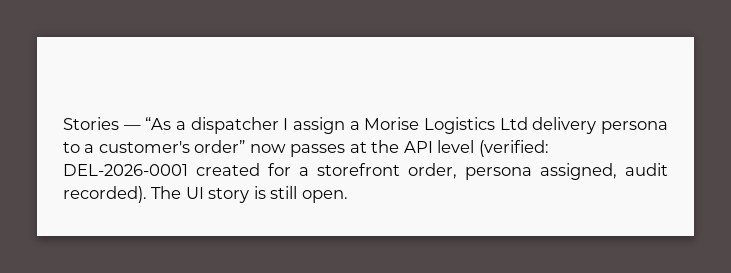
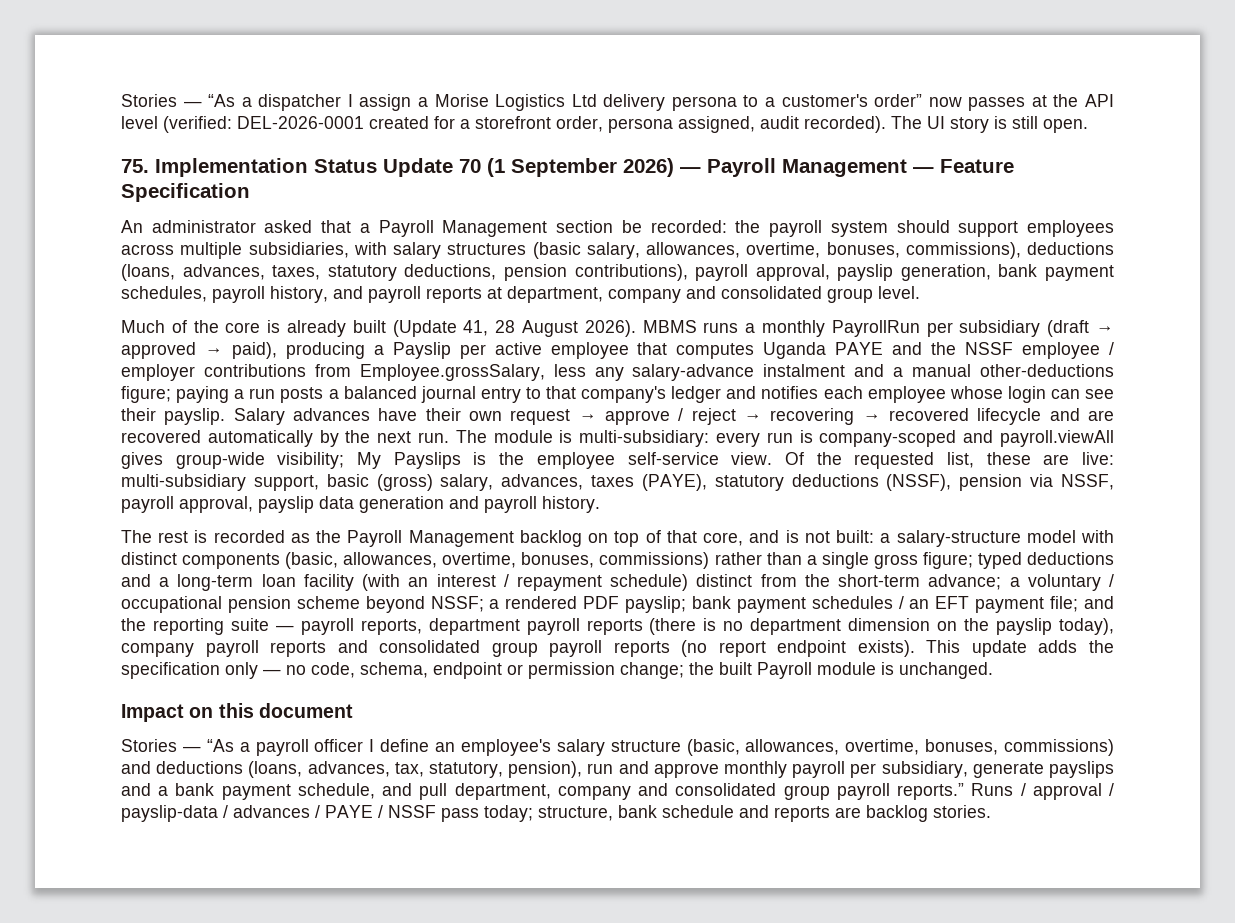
(348, 196) none -> [121,158,1014,177] [121,183,250,202] [121,220,1115,237] [121,242,1114,259] [121,264,1115,281] [121,286,920,303] [121,320,1114,337] [121,342,1115,359] [121,364,1114,381] [121,386,1115,403] [121,408,1115,425] [121,430,1114,447] [121,452,1114,469] [121,474,1114,491] [121,496,600,513] [121,530,1114,547] [121,552,1114,569] [121,574,1114,591] [121,596,1114,613] [121,618,1115,635] [121,640,1114,657] [121,662,993,679] [121,703,353,722] [121,739,1114,756] [121,761,1115,778] [121,783,1114,800] [121,805,991,822] // 75. Implementation Status Update 70 (1 September 2026) — Payroll Management — Feature Specification // An administrator asked that a Payroll Management section be recorded: the payroll system should support employees across multiple subsidiaries, with salary structures (basic salary, allowances, overtime, bonuses, commissions), deductions (loans, advances, taxes, statutory deductions, pension contributions), payroll approval, payslip generation, bank payment schedules, payroll history, and payroll reports at department, company and consolidated group level. // Much of the core is already built (Update 41, 28 August 2026). MBMS runs a monthly PayrollRun per subsidiary (draft → approved → paid), producing a Payslip per active employee that computes Uganda PAYE and the NSSF employee / employer contributions from Employee.grossSalary, less any salary-advance instalment and a manual other-deductions figure; paying a run posts a balanced journal entry to that company's ledger and notifies each employee whose login can see their payslip. Salary advances have their own request → approve / reject → recovering → recovered lifecycle and are recovered automatically by the next run. The module is multi-subsidiary: every run is company-scoped and payroll.viewAll gives group-wide visibility; My Payslips is the employee self-service view. Of the requested list, these are live: multi-subsidiary support, basic (gross) salary, advances, taxes (PAYE), statutory deductions (NSSF), pension via NSSF, payroll approval, payslip data generation and payroll history. // The rest is recorded as the Payroll Management backlog on top of that core, and is not built: a salary-structure model with distinct components (basic, allowances, overtime, bonuses, commissions) rather than a single gross figure; typed deductions and a long-term loan facility (with an interest / repayment schedule) distinct from the short-term advance; a voluntary / occupational pension scheme beyond NSSF; a rendered PDF payslip; bank payment schedules / an EFT payment file; and the reporting suite — payroll reports, department payroll reports (there is no department dimension on the payslip today), company payroll reports and consolidated group payroll reports (no report endpoint exists). This update adds the specification only — no code, schema, endpoint or permission change; the built Payroll module is unchanged. // Impact on this document // Stories — “As a payroll officer I define an employee's salary structure (basic, allowances, overtime, bonuses, commissions) and deductions (loans, advances, tax, statutory, pension), run and approve monthly payroll per subsidiary, generate payslips and a bank payment schedule, and pull department, company and consolidated group payroll reports.” Runs / approval / payslip-data / advances / PAYE / NSSF pass today; structure, bank schedule and reports are backlog stories.

